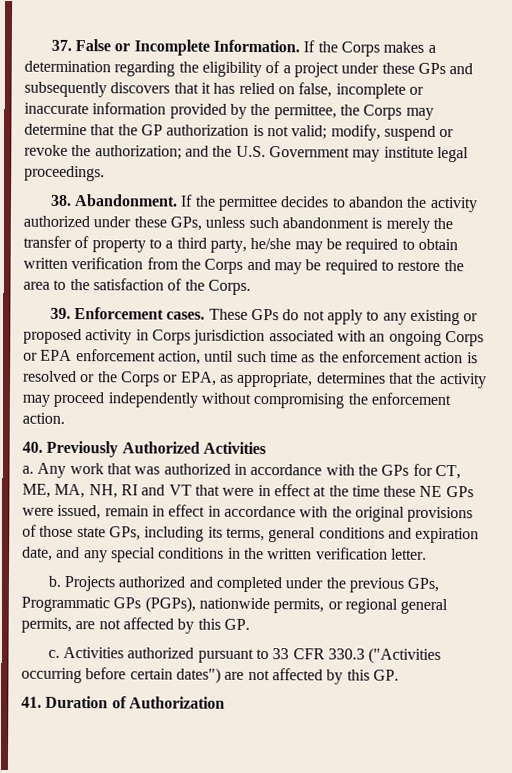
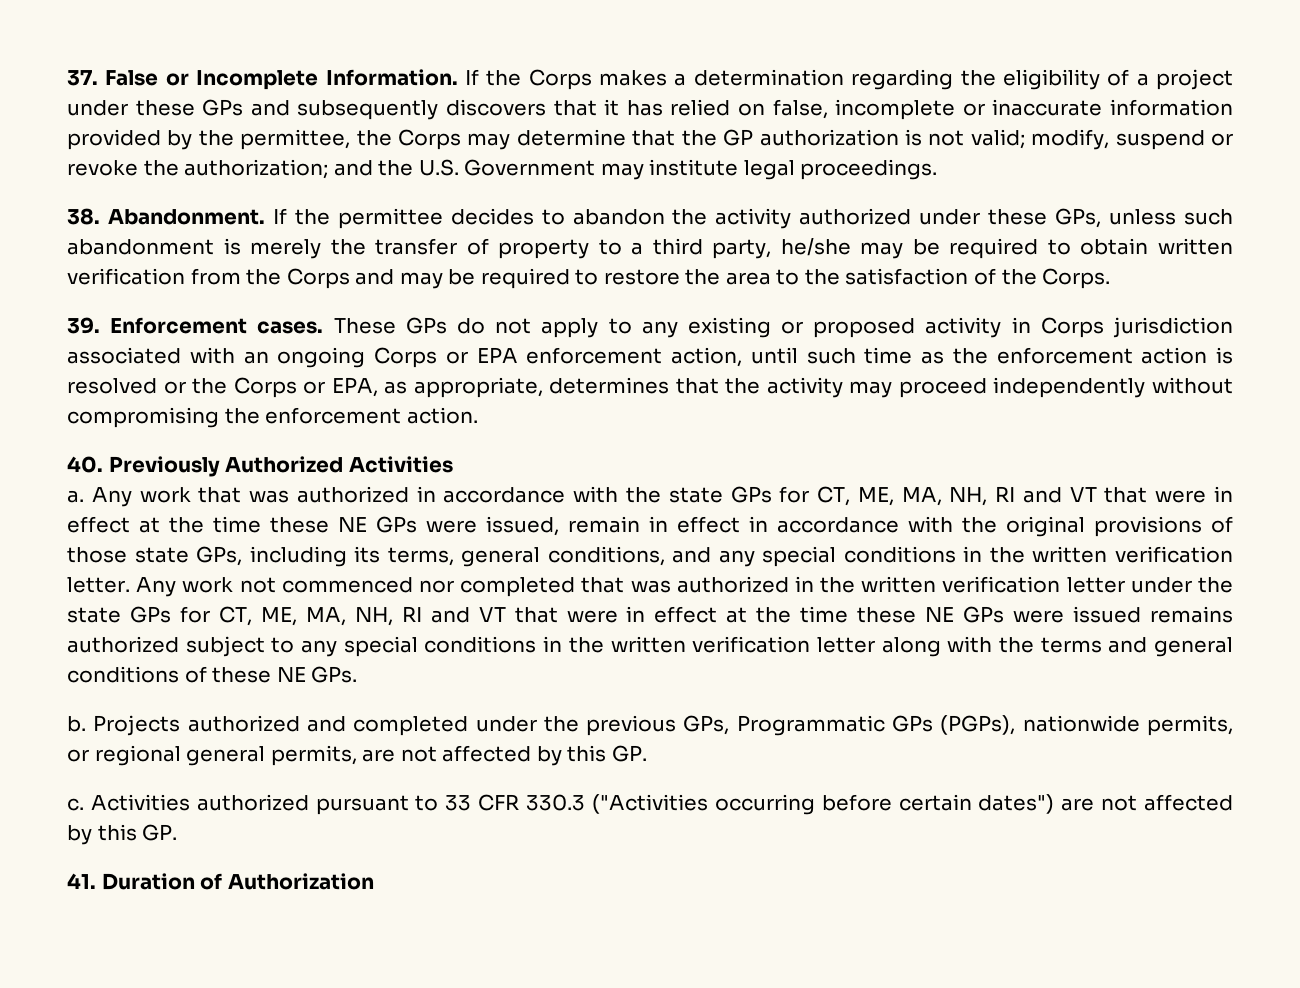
(378, 470) none -> [668,487,723,503] state
[318,527,480,544] [22,546,53,561] conditions and expiration date, -> [547,546,665,566] conditions,
(427, 554) none -> [136,576,1233,597] [67,606,1234,626] [67,636,1233,657] [67,666,358,683] Any work not commenced nor completed that was authorized in the written verification letter under the state GPs for CT, ME, MA, NH, RI and VT that were in effect at the time these NE GPs were issued remains authorized subject to any special conditions in the written verification letter along with the terms and general conditions of these NE GPs.

